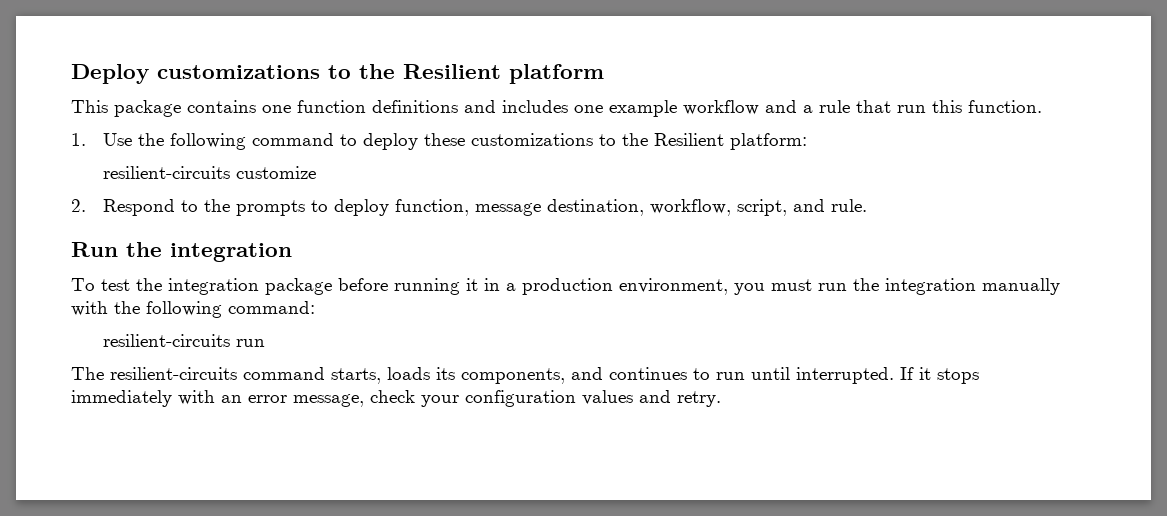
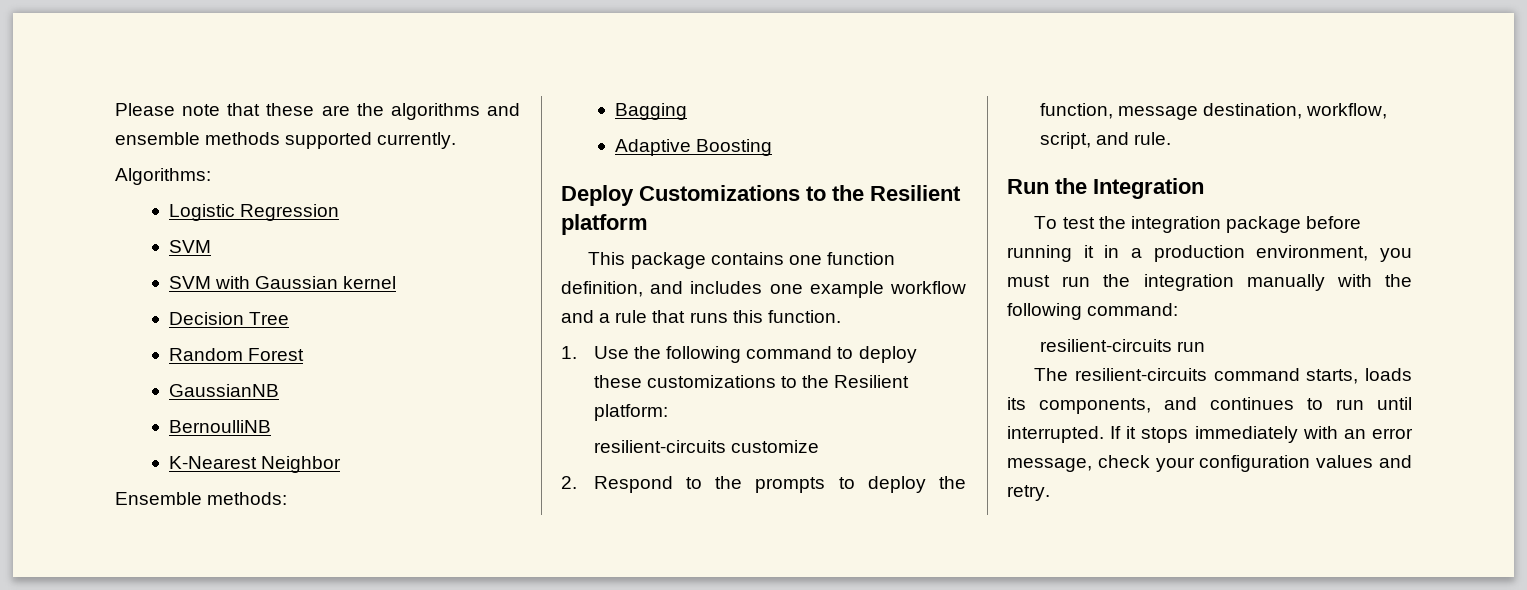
[71,64,320,84] Deploy customizations -> [115,103,520,120] [115,132,457,149] [115,168,211,185] [168,204,339,221] [168,240,211,253] [168,276,397,289] [168,312,289,325] [168,348,304,361] [168,384,279,397] [168,420,271,433] [168,456,341,473] [115,492,288,505] [614,103,687,120] [614,139,772,156] [561,185,800,206] Please note that these are the algorithms and ensemble methods supported currently. // Algorithms: // Logistic Regression // SVM // SVM with Gaussian kernel // Decision Tree // Random Forest // GaussianNB // BernoulliNB // K-Nearest Neighbor // Ensemble methods: // Bagging // Adaptive Boosting // Deploy Customizations
[372,100,458,113] definitions -> [561,281,643,297] definition,
[897,105,926,113] run -> [689,312,728,323] runs
(389, 207) none -> [939,476,966,489] the
[170,243,292,262] integration -> [1093,178,1204,199] Integration

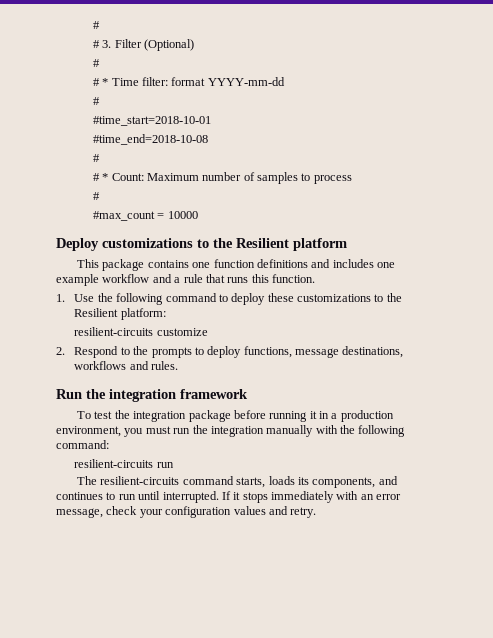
[115,103,520,120] [115,132,457,149] [115,168,211,185] [168,204,339,221] [168,240,211,253] [168,276,397,289] [168,312,289,325] [168,348,304,361] [168,384,279,397] [168,420,271,433] [168,456,341,473] [115,492,288,505] [614,103,687,120] [614,139,772,156] Please note that these are the algorithms and ensemble methods supported currently. // Algorithms: // Logistic Regression // SVM // SVM with Gaussian kernel // Decision Tree // Random Forest // GaussianNB // BernoulliNB // K-Nearest Neighbor // Ensemble methods: // Bagging // Adaptive Boosting -> [92,21,100,29] [92,39,194,51] [92,59,100,67] [92,77,285,86] [92,97,100,105] [92,116,211,126] [92,134,208,145] [92,154,100,162] [92,172,352,184] [92,192,100,200] [92,211,198,221] # // # 3. Filter (Optional) // # // # * Time filter: format YYYY-mm-dd // # // #time_start=2018-10-01 // #time_end=2018-10-08 // # // # * Count: Maximum number of samples to process // # // #max_count = 10000
[639,185,800,201] Customizations -> [102,238,193,248] customizations
[561,281,643,297] definition, -> [256,259,308,268] definitions
[939,476,966,489] [1039,103,1388,120] [1039,132,1172,149] the function, message destination, workflow, script, and rule. -> [243,346,404,358] [74,361,179,370] functions, message destinations, workflows and rules.
[1093,178,1204,199] Integration -> [109,389,248,402] integration framework

